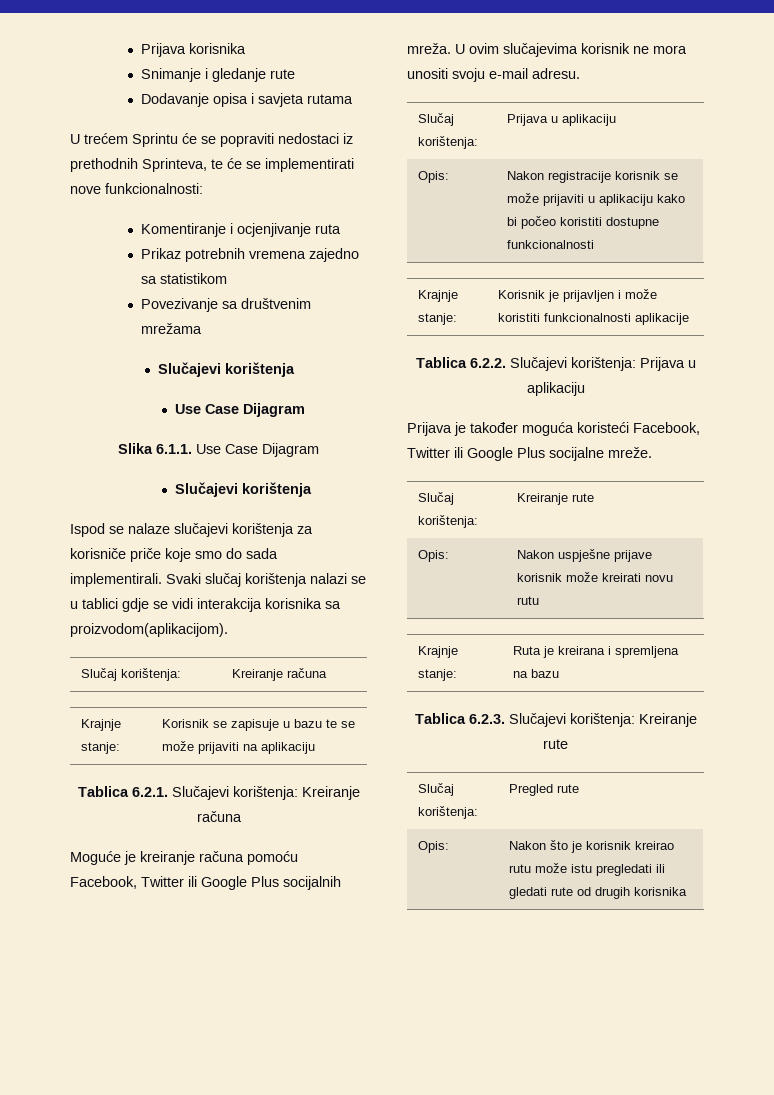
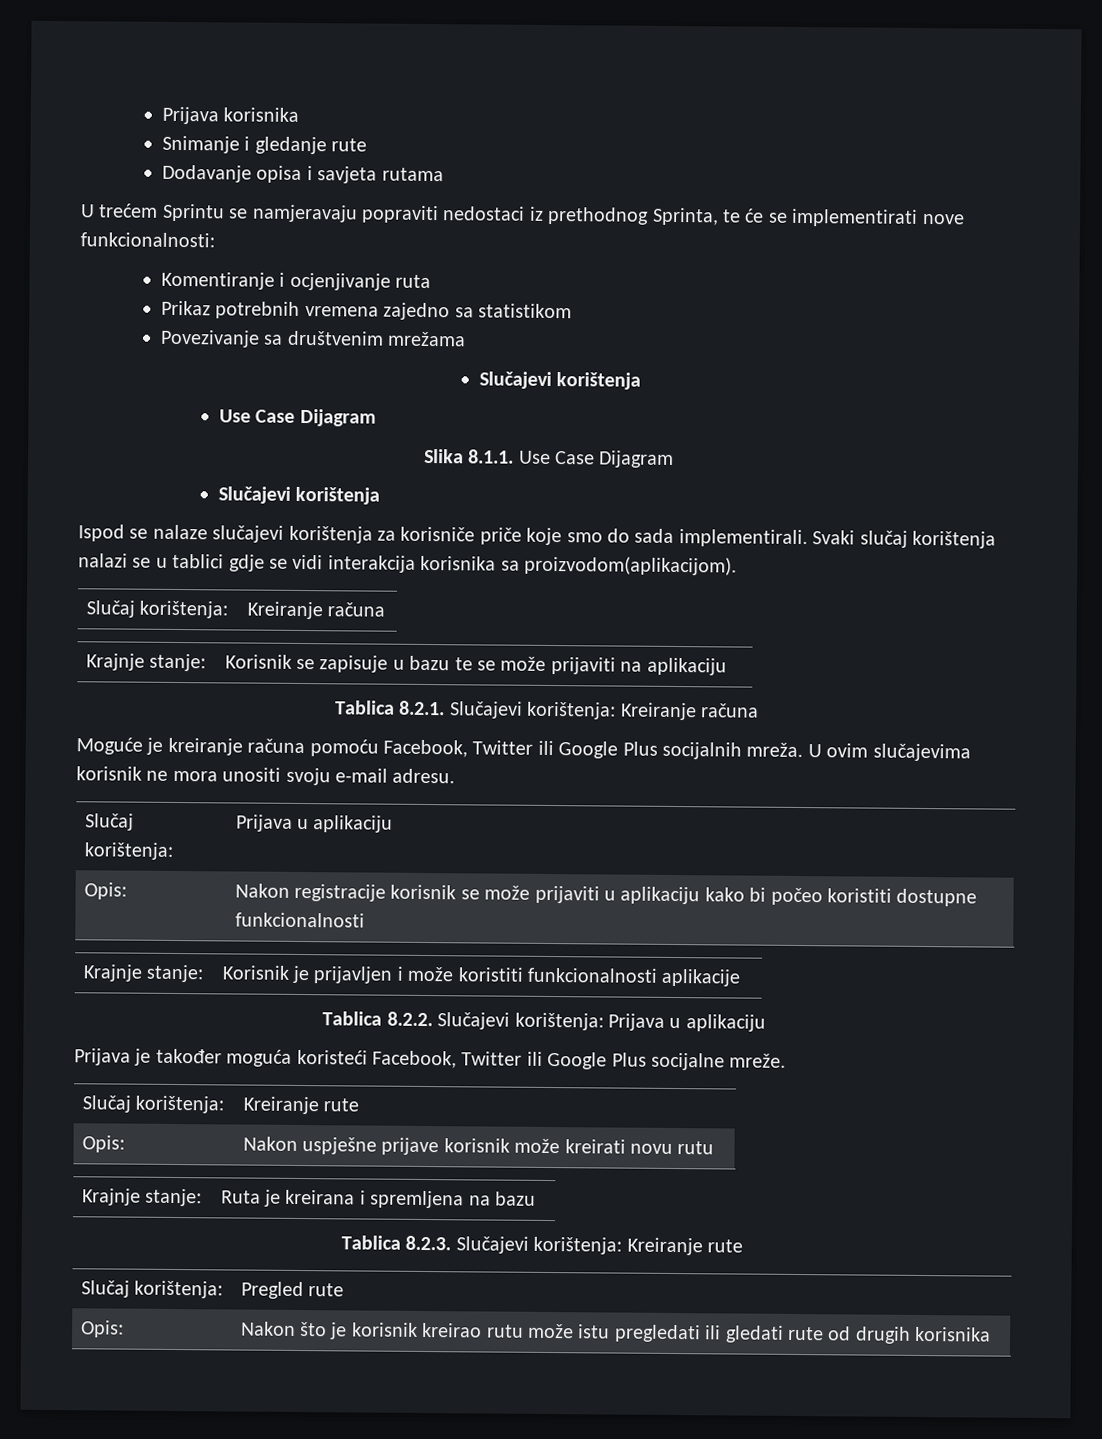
[182,133,216,144] će se -> [229,204,358,223] se namjeravaju
[70,158,207,172] prethodnih Sprinteva, -> [547,206,719,226] prethodnog Sprinta,
[156,444,192,454] 6.1.1. -> [468,449,515,464] 8.1.1.
[131,787,168,797] 6.2.1. -> [399,700,446,716] 8.2.1.
[469,358,506,368] 6.2.2. -> [386,1011,433,1027] 8.2.2.
[468,714,505,724] 6.2.3. -> [405,1235,452,1251] 8.2.3.

